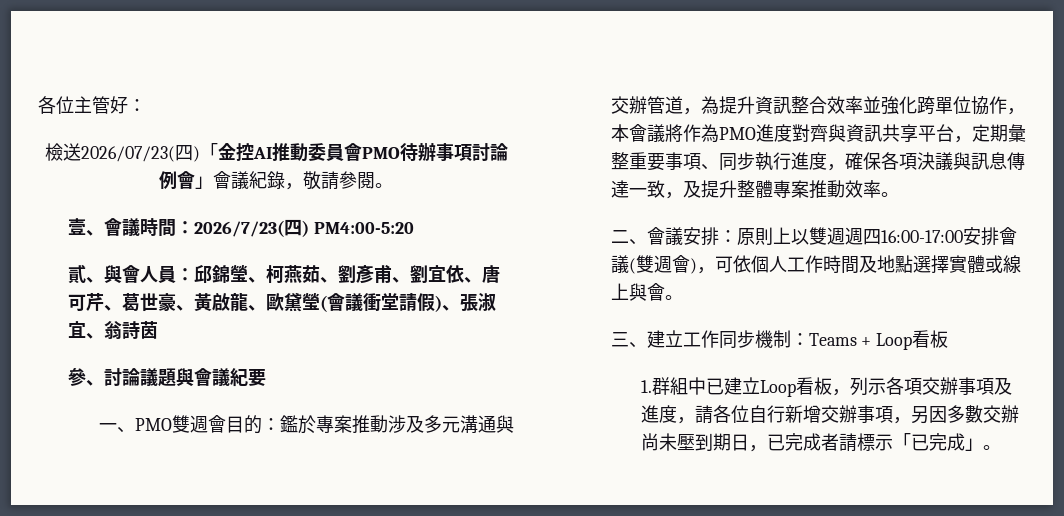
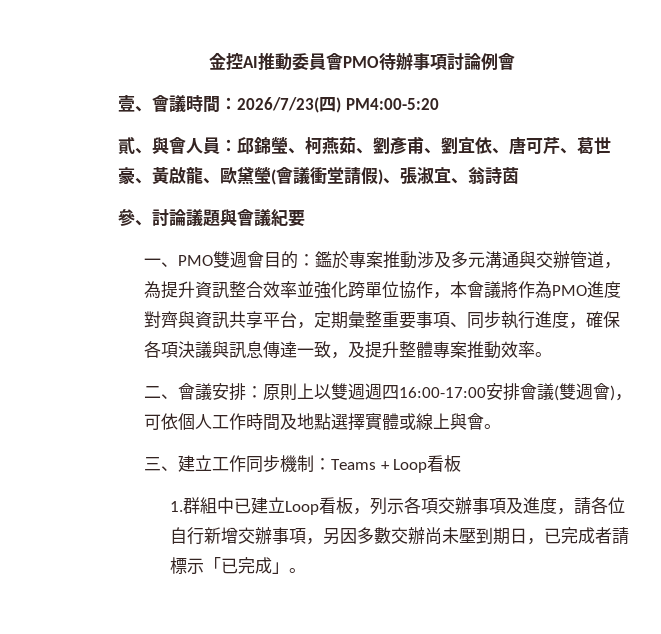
[38,96,146,114] [44,143,218,162] 各位主管好： // 檢送2026/07/23(四)「 -> (209, 61) none
[195,171,393,190] 」會議紀錄，敬請參閱。 -> (515, 61) none

